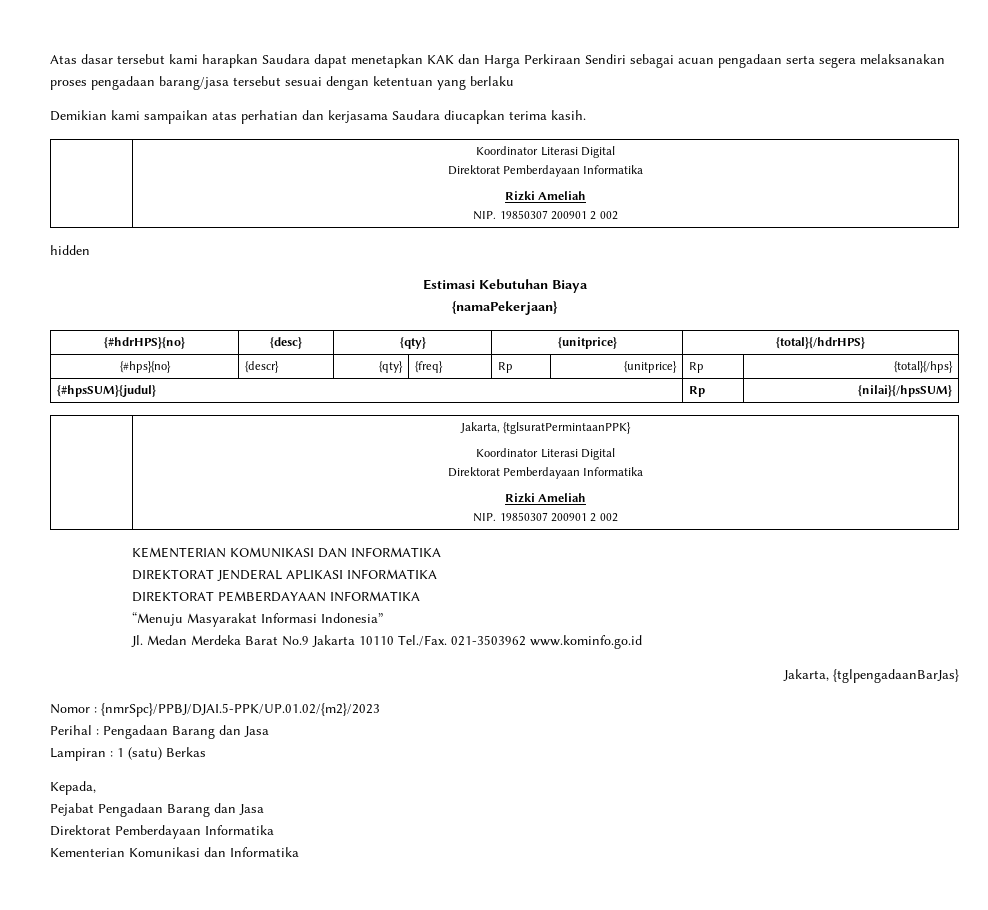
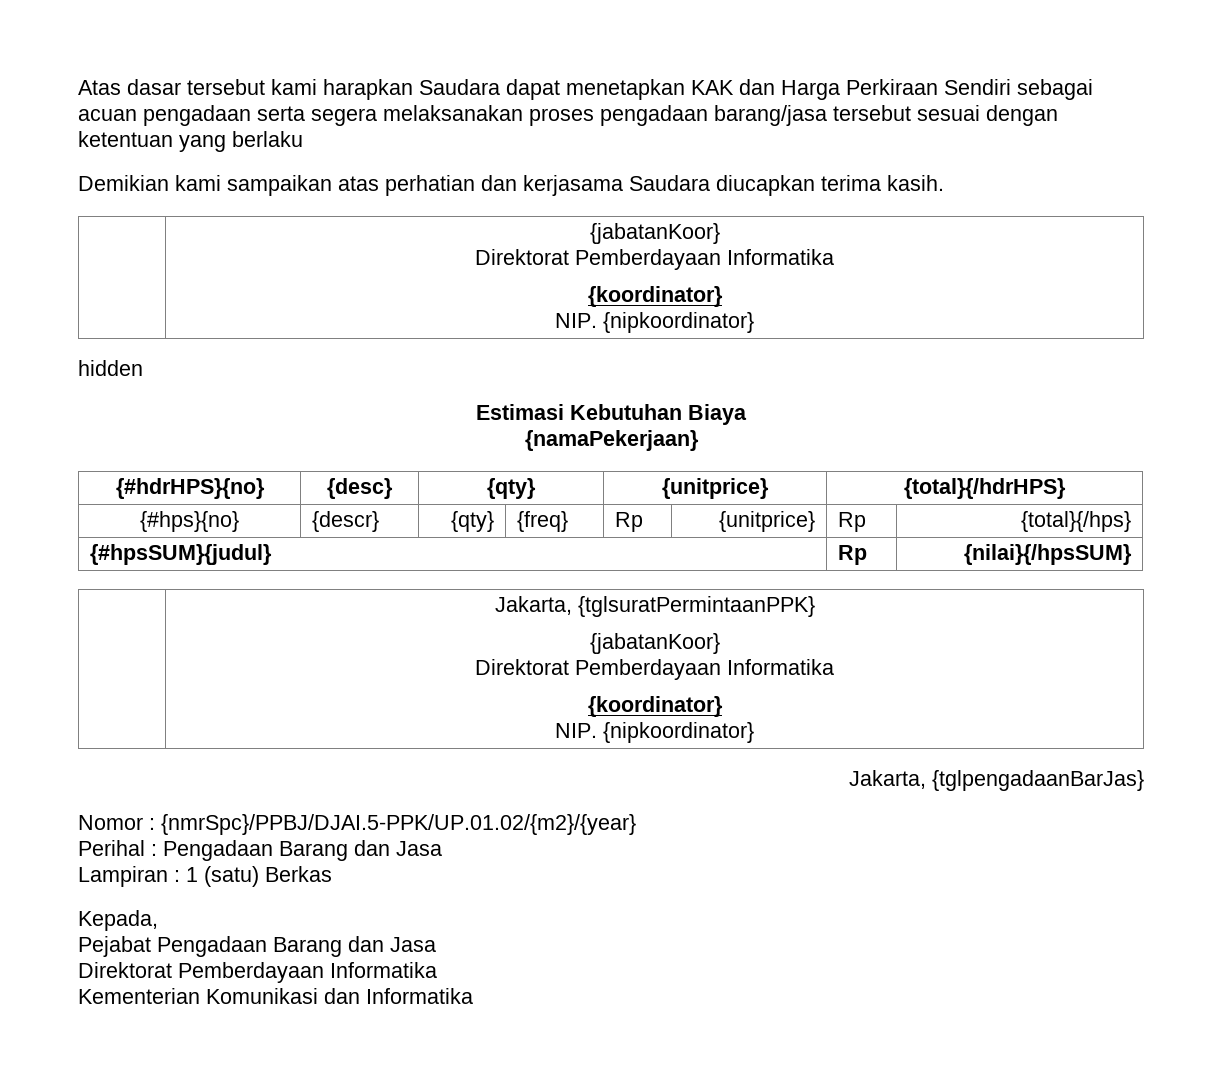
[476,146,615,158] [447,165,644,177] [504,191,587,201] [473,210,618,220] Koordinator Literasi Digital // Direktorat Pemberdayaan Informatika // Rizki Ameliah // NIP. 19850307 200901 2 002 -> [589,223,720,244] [475,249,834,270] [587,286,723,307] [555,312,754,333] {jabatanKoor} // Direktorat Pemberdayaan Informatika // {koordinator} // NIP. {nipkoordinator}
[476,448,615,460] [447,467,644,479] [504,493,587,503] [473,512,618,522] [132,547,442,558] [132,569,438,581] [132,591,421,602] [132,612,384,627] [131,635,643,649] Koordinator Literasi Digital // Direktorat Pemberdayaan Informatika // Rizki Ameliah // NIP. 19850307 200901 2 002 // KEMENTERIAN KOMUNIKASI DAN INFORMATIKA // DIREKTORAT JENDERAL APLIKASI INFORMATIKA // DIREKTORAT PEMBERDAYAAN INFORMATIKA // “Menuju Masyarakat Informasi Indonesia” // Jl. Medan Merdeka Barat No.9 Jakarta 10110 Tel./Fax. 021-3503962 www.kominfo.go.id -> [589,633,720,654] [475,659,834,680] [587,696,723,717] [555,722,754,743] {jabatanKoor} // Direktorat Pemberdayaan Informatika // {koordinator} // NIP. {nipkoordinator}
[101,703,380,717] {nmrSpc}/PPBJ/DJAI.5-PPK/UP.01.02/{m2}/2023 -> [161,814,636,835] {nmrSpc}/PPBJ/DJAI.5-PPK/UP.01.02/{m2}/{year}

